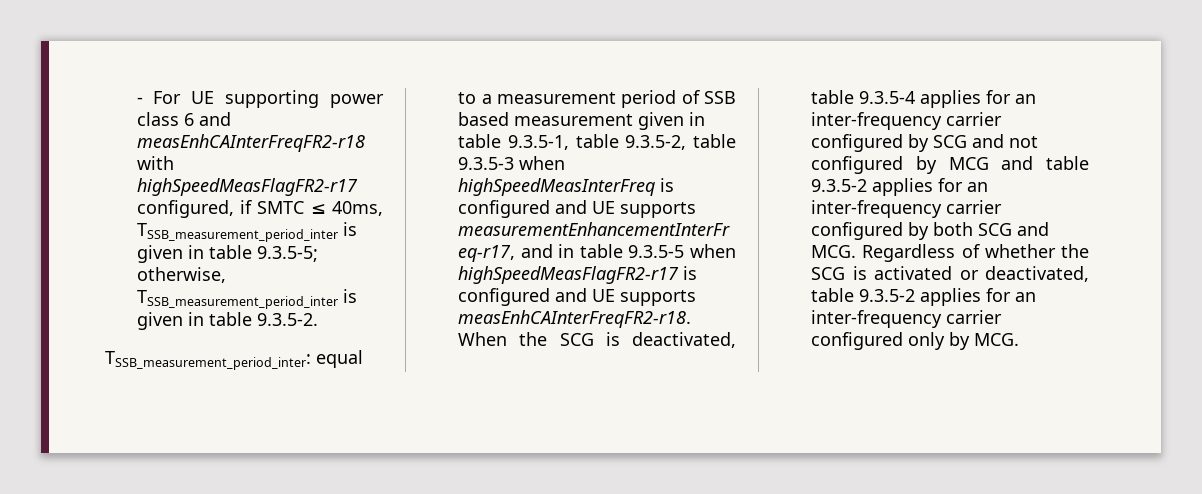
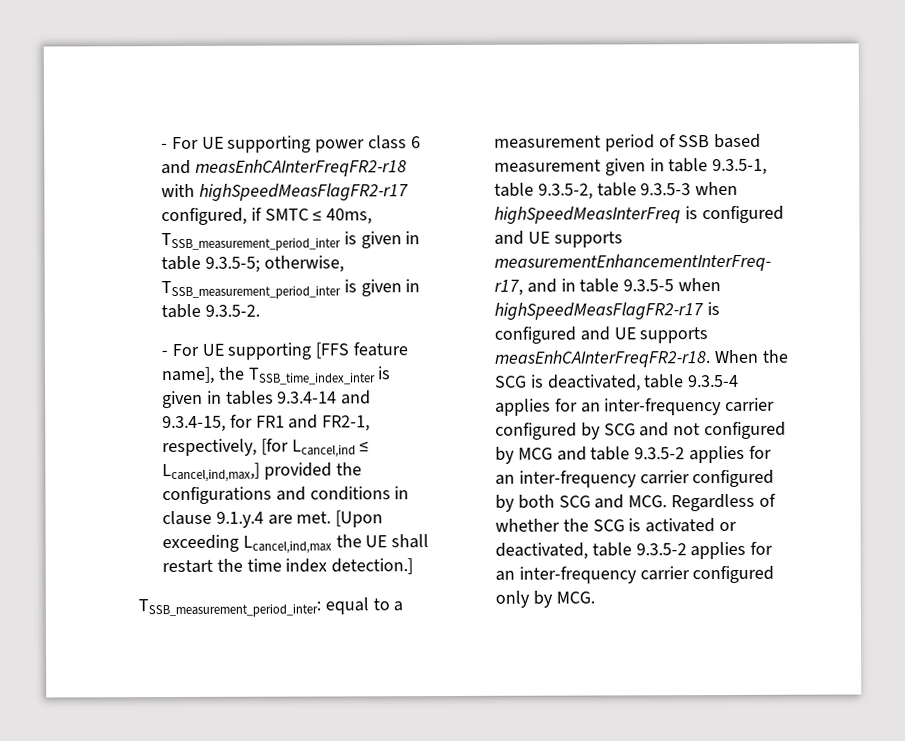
(318, 319) none -> [160,342,409,360] [160,366,392,385] [161,390,372,409] [161,414,371,433] [161,438,370,458] [161,462,362,483] [161,486,410,505] [161,510,384,528] [161,534,430,554] [161,558,414,575] // - For UE supporting [FFS feature name], the TSSB_time_index_inter is given in tables 9.3.4-14 and 9.3.4-15, for FR1 and FR2-1, respectively, [for Lcancel,ind ≤ Lcancel,ind,max,] provided the configurations and conditions in clause 9.1.y.4 are met. [Upon exceeding Lcancel,ind,max the UE shall restart the time index detection.]

